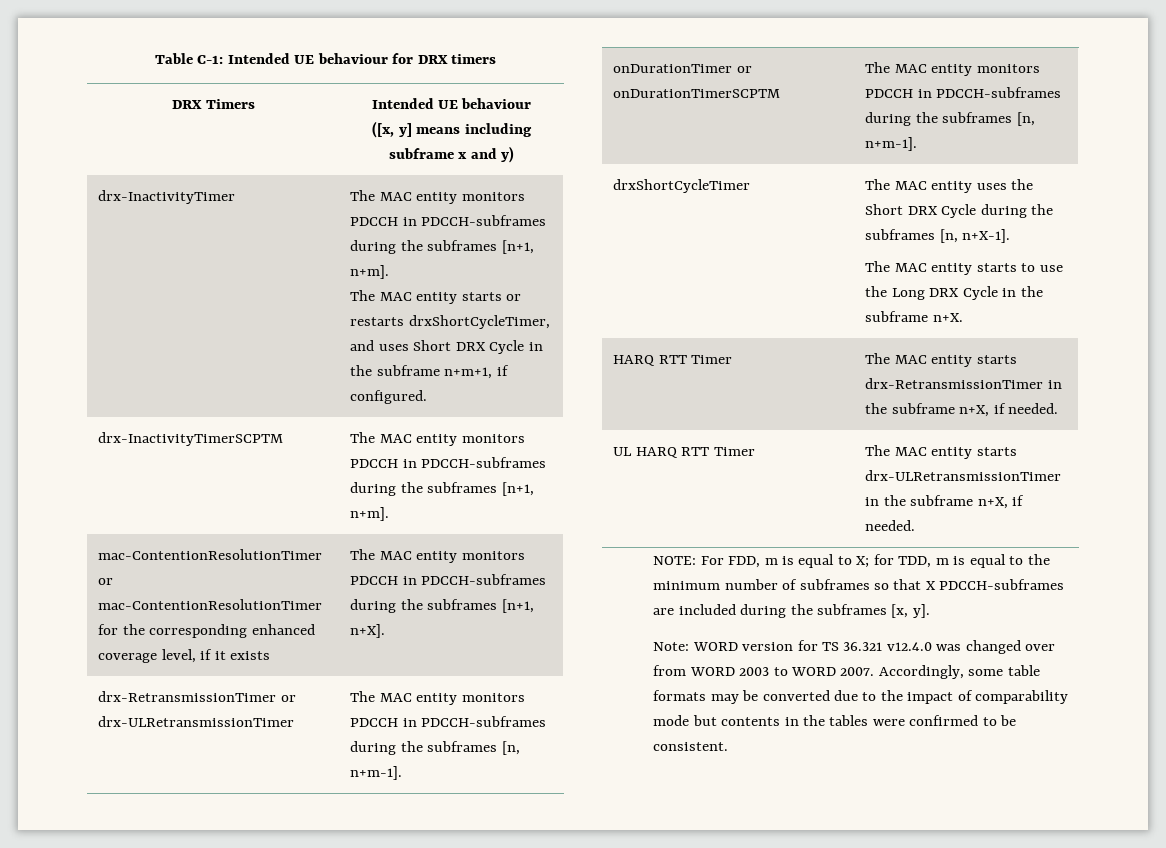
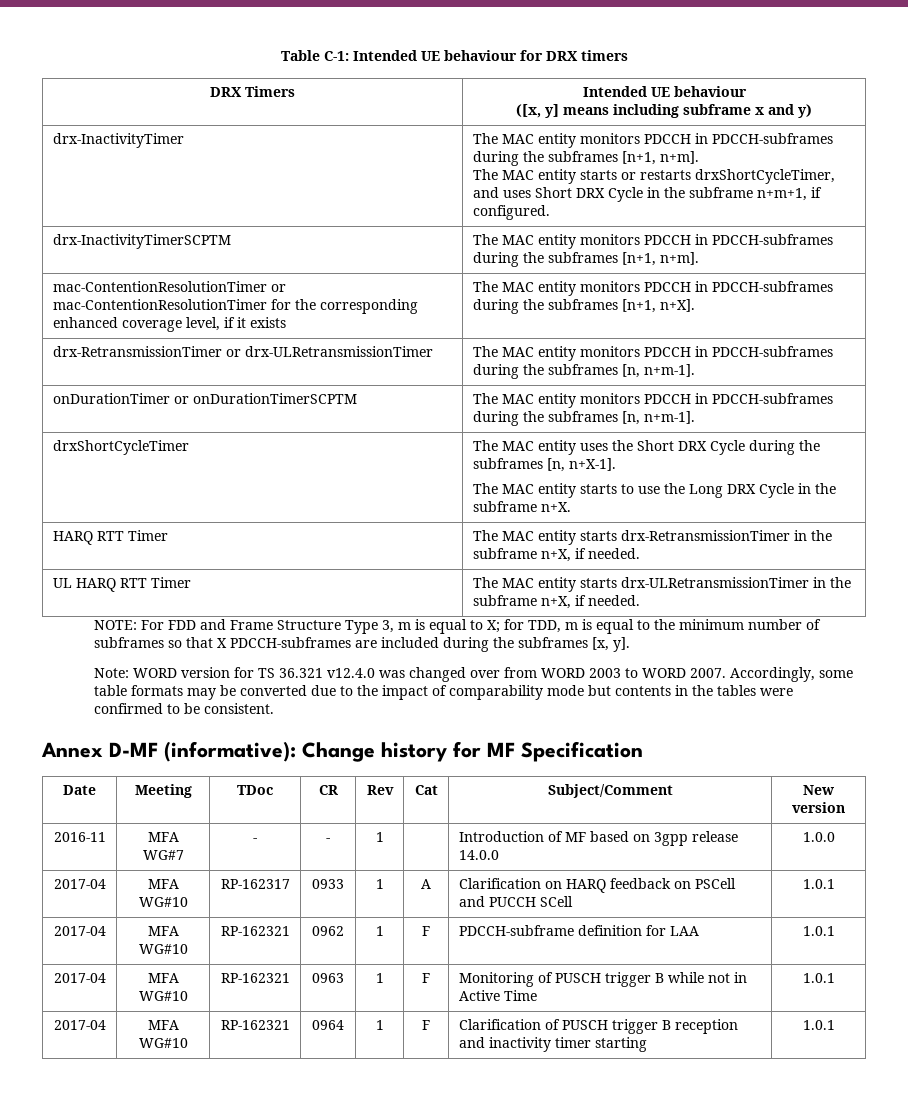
[728,556,761,568] FDD, -> [168,619,395,634] FDD and Frame Structure Type 3,
(729, 746) none -> [41,741,643,762] [63,785,96,795] [134,784,192,798] [237,785,273,795] [318,785,338,795] [366,785,394,795] [414,785,438,795] [547,784,673,798] [803,785,834,795] [792,802,845,813] [53,832,106,842] [147,832,179,842] [142,850,184,860] [253,838,257,842] [326,838,330,842] [375,832,384,842] [458,831,738,846] [458,850,499,860] [802,832,835,842] [53,879,106,889] [147,879,179,889] [138,897,188,907] [220,879,290,889] [312,879,344,889] [375,879,384,889] [421,879,431,889] [458,878,736,893] [458,896,573,907] [802,879,835,889] [53,926,106,936] [147,926,179,936] [138,944,188,954] [220,926,290,936] [312,926,344,936] [375,926,384,936] [422,926,430,936] [458,925,699,936] [802,926,835,936] [53,973,106,983] [147,973,179,983] [138,991,188,1001] [220,973,290,983] [312,973,344,983] [375,973,384,983] [422,973,430,983] [458,972,747,987] [458,990,537,1001] [802,973,835,983] [53,1020,106,1030] [147,1020,179,1030] [138,1038,188,1048] [220,1020,290,1030] [312,1020,344,1030] [375,1020,384,1030] [422,1020,430,1030] [458,1019,738,1034] [458,1037,647,1052] [802,1020,835,1030] // Annex D-MF (informative): Change history for MF Specification // Date | Meeting | TDoc | CR | Rev | Cat | Subject/Comment | New version // 2016-11 | MFA WG#7 | - | - | 1 | | Introduction of MF based on 3gpp release 14.0.0 | 1.0.0 // 2017-04 | MFA WG#10 | RP-162317 | 0933 | 1 | A | Clarification on HARQ feedback on PSCell and PUCCH SCell | 1.0.1 // 2017-04 | MFA WG#10 | RP-162321 | 0962 | 1 | F | PDCCH-subframe definition for LAA | 1.0.1 // 2017-04 | MFA WG#10 | RP-162321 | 0963 | 1 | F | Monitoring of PUSCH trigger B while not in Active Time | 1.0.1 // 2017-04 | MFA WG#10 | RP-162321 | 0964 | 1 | F | Clarification of PUSCH trigger B reception and inactivity timer starting | 1.0.1

